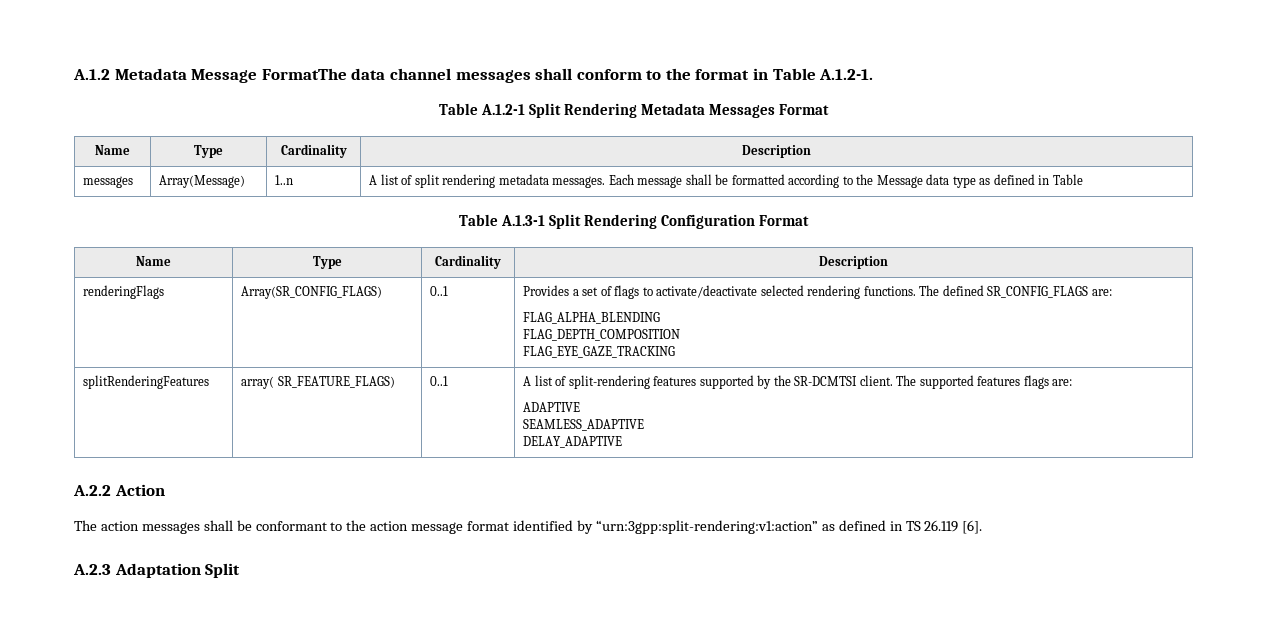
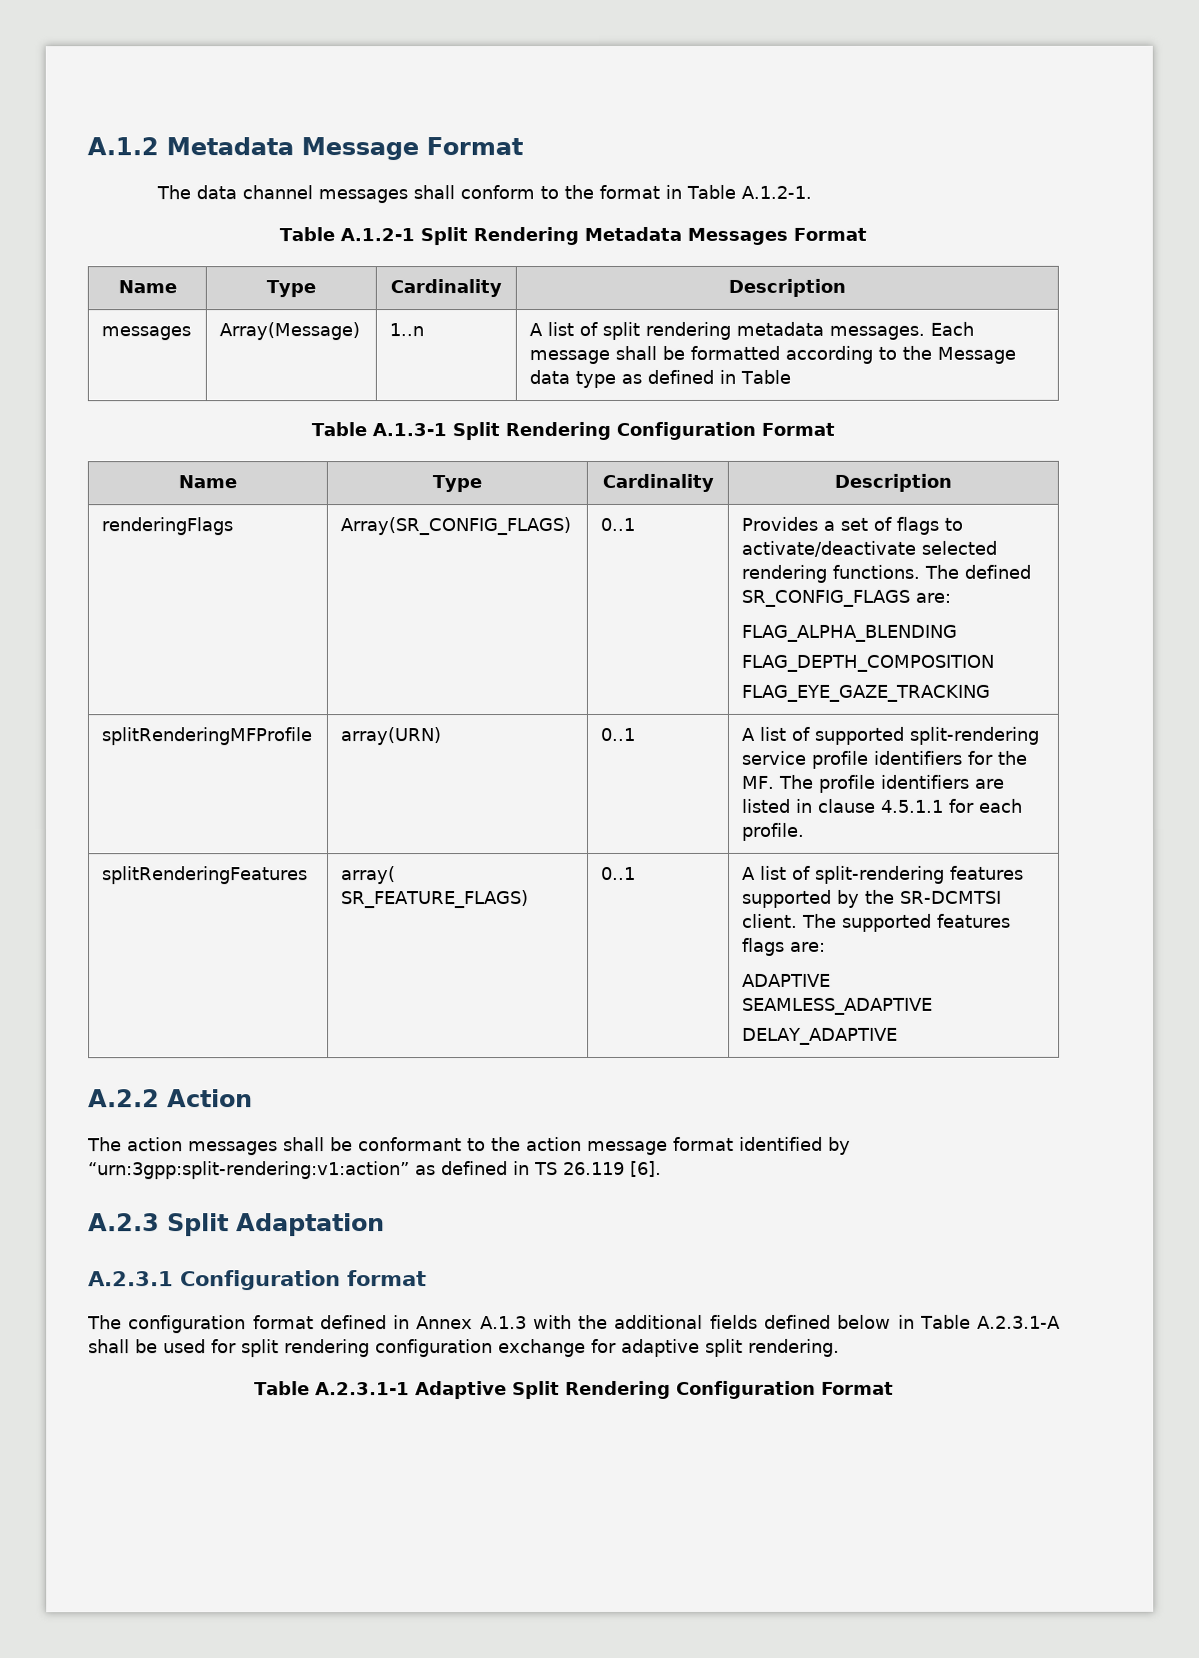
[261,68,347,80] FormatThe -> [426,137,523,156] [155,185,191,200] Format // The
(676, 352) none -> [101,727,313,746] [340,727,442,746] [600,727,636,741] [741,726,1040,745] [741,750,1028,769] [741,774,1005,793] [741,798,1023,813] [741,822,806,841] // splitRenderingMFProfile | array(URN) | 0..1 | A list of supported split-rendering service profile identifiers for the MF. The profile identifiers are listed in clause 4.5.1.1 for each profile.
(111, 569) none -> [167,1213,229,1237] Split
[205,563,241,578] Split -> [88,1270,427,1291] [87,1314,1061,1334] [88,1338,840,1358] [253,1380,895,1400] // A.2.3.1 Configuration format // The configuration format defined in Annex A.1.3 with the additional fields defined below in Table A.2.3.1-A shall be used for split rendering configuration exchange for adaptive split rendering. // Table A.2.3.1-1 Adaptive Split Rendering Configuration Format

